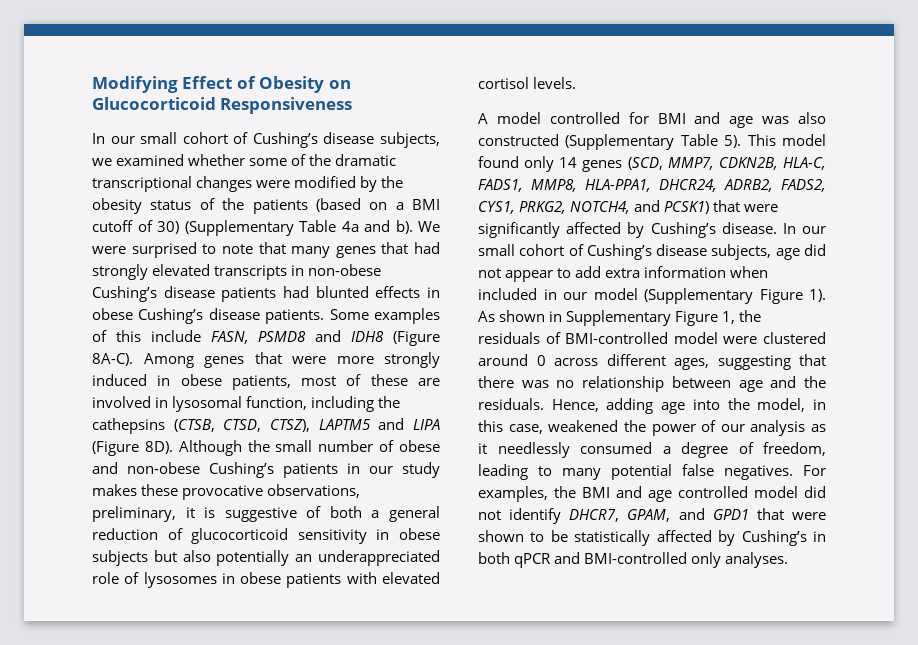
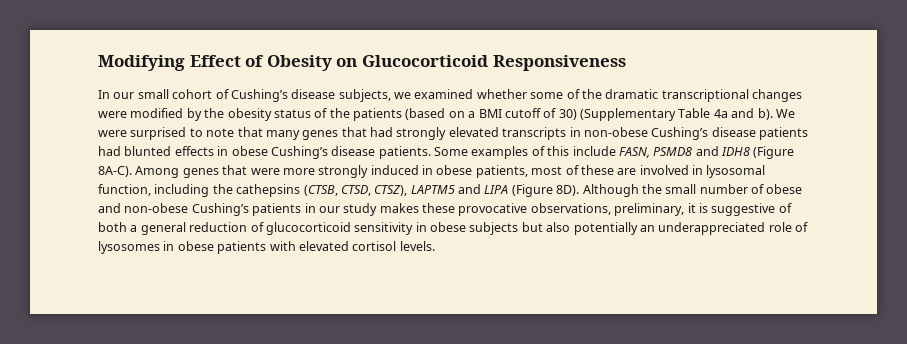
[478,112,826,128] [478,134,826,150] [478,156,826,172] [478,179,826,192] [478,200,779,214] [478,222,826,238] [478,244,826,260] [478,266,769,282] [478,288,826,304] [478,310,762,326] [478,332,826,344] [478,354,826,370] [478,376,826,392] [478,398,826,414] [478,420,826,436] [478,442,826,458] [478,464,826,480] [478,486,826,502] [478,508,826,524] [478,530,826,546] [478,552,789,568] // A model controlled for BMI and age was also constructed (Supplementary Table 5). This model found only 14 genes (SCD, MMP7, CDKN2B, HLA-C, FADS1, MMP8, HLA-PPA1, DHCR24, ADRB2, FADS2, CYS1, PRKG2, NOTCH4, and PCSK1) that were significantly affected by Cushing’s disease. In our small cohort of Cushing’s disease subjects, age did not appear to add extra information when included in our model (Supplementary Figure 1). As shown in Supplementary Figure 1, the residuals of BMI-controlled model were clustered around 0 across different ages, suggesting that there was no relationship between age and the residuals. Hence, adding age into the model, in this case, weakened the power of our analysis as it needlessly consumed a degree of freedom, leading to many potential false negatives. For examples, the BMI and age controlled model did not identify DHCR7, GPAM, and GPD1 that were shown to be statistically affected by Cushing’s in both qPCR and BMI-controlled only analyses. -> (435, 246) none

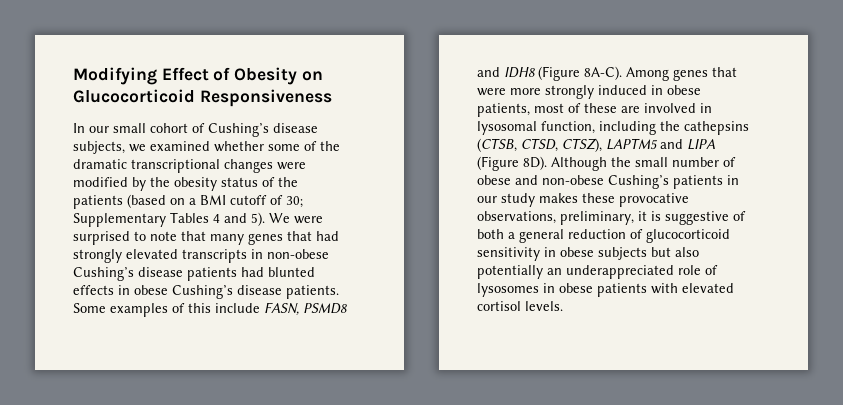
[558,108,773,121] 30) (Supplementary Table 4a and b). -> [286,196,303,208] [73,212,265,227] 30; Supplementary Tables 4 and 5).

